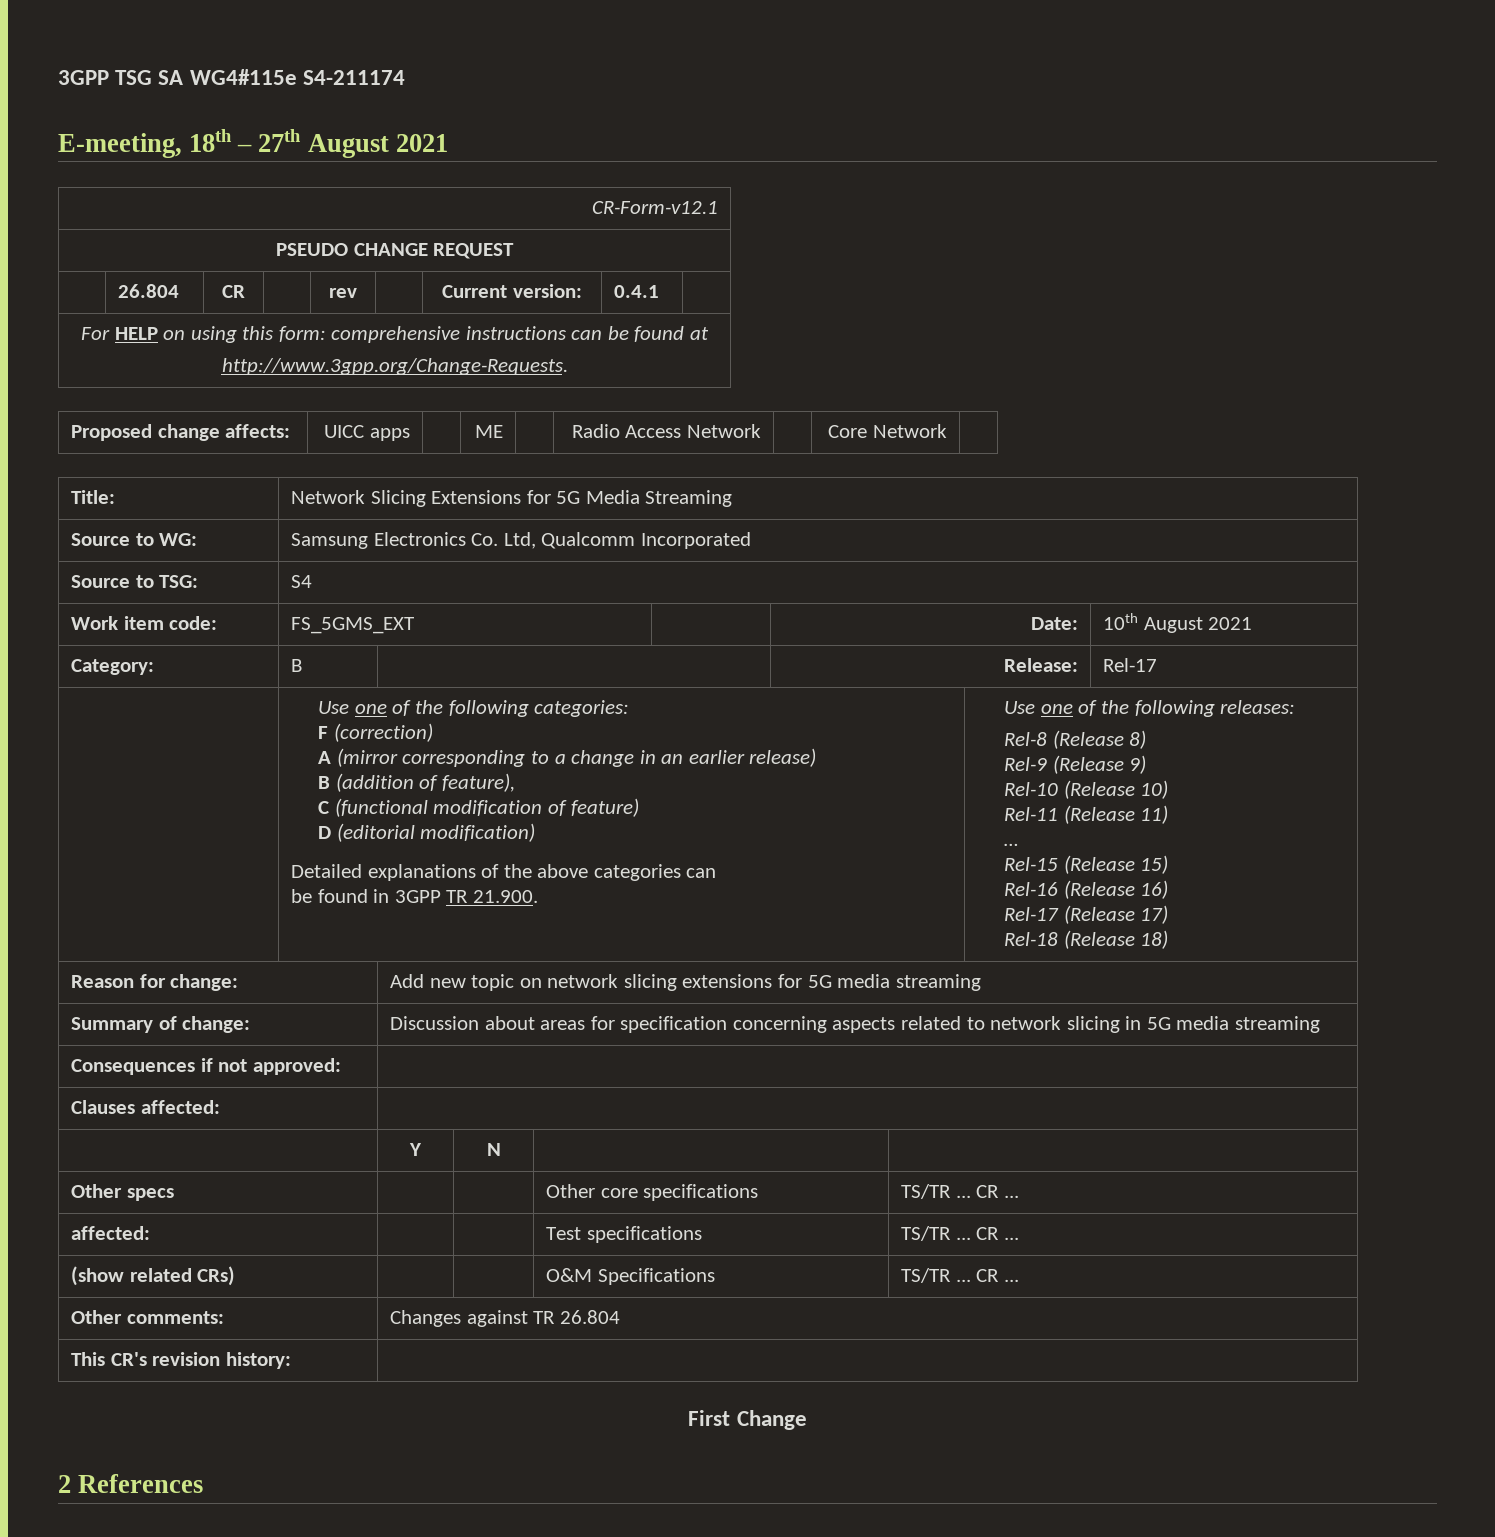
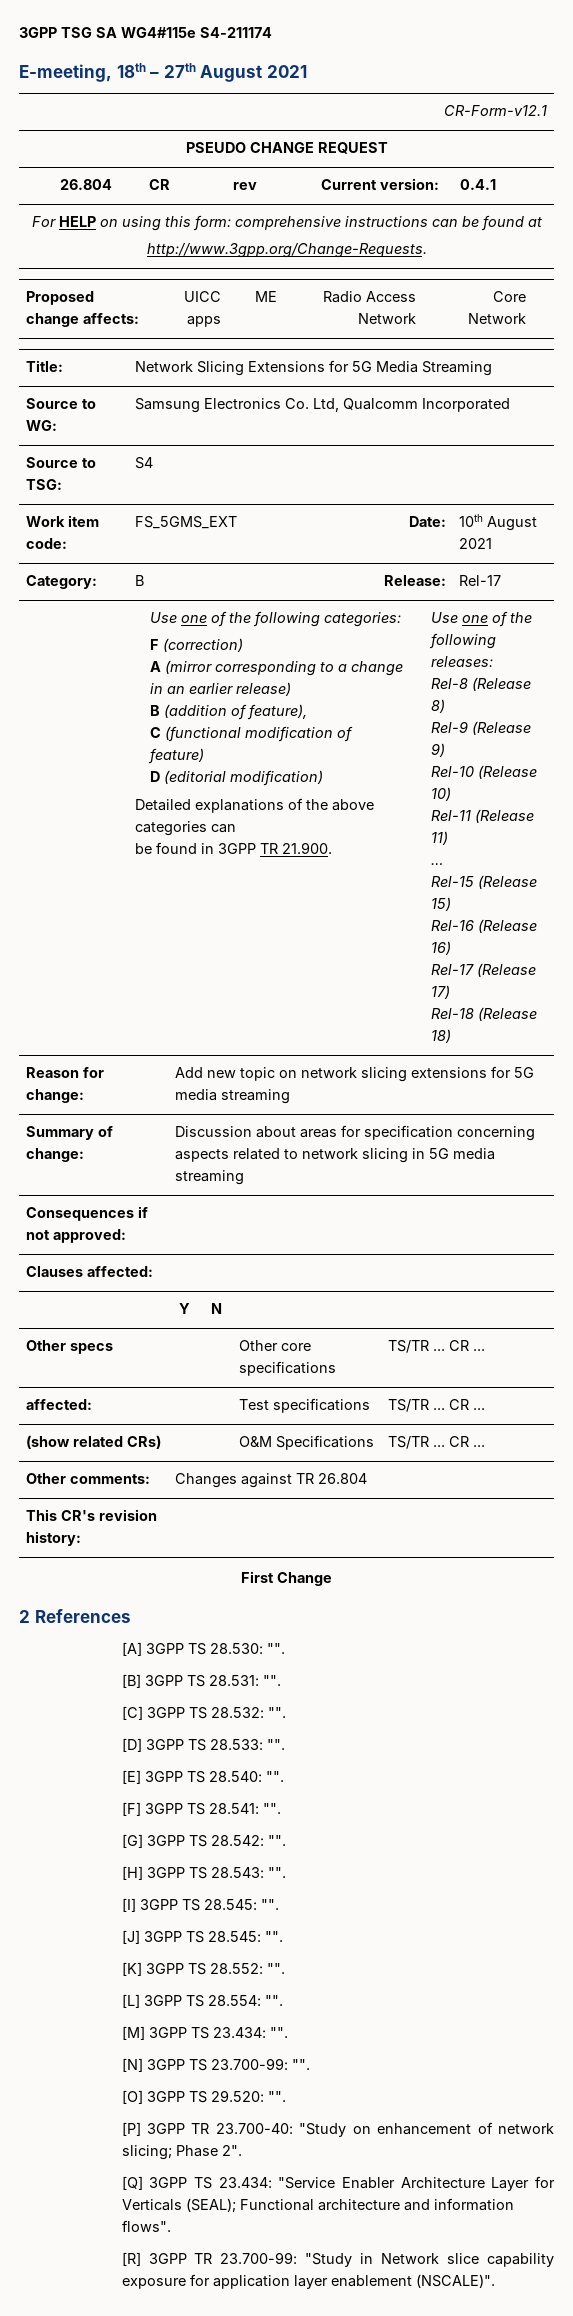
(204, 1483) none -> [121,1642,285,1656] [121,1674,281,1688] [121,1706,286,1720] [121,1738,285,1752] [121,1770,284,1784] [121,1802,281,1816] [121,1834,286,1848] [121,1866,286,1880] [121,1898,279,1912] [121,1930,283,1944] [121,1962,285,1976] [121,1994,283,2008] [121,2026,288,2040] [121,2058,310,2072] [121,2090,286,2104] [121,2122,554,2137] [121,2145,242,2160] [121,2176,555,2191] [121,2198,514,2213] [121,2220,171,2232] [121,2252,554,2267] [121,2274,495,2289] // [A] 3GPP TS 28.530: "". // [B] 3GPP TS 28.531: "". // [C] 3GPP TS 28.532: "". // [D] 3GPP TS 28.533: "". // [E] 3GPP TS 28.540: "". // [F] 3GPP TS 28.541: "". // [G] 3GPP TS 28.542: "". // [H] 3GPP TS 28.543: "". // [I] 3GPP TS 28.545: "". // [J] 3GPP TS 28.545: "". // [K] 3GPP TS 28.552: "". // [L] 3GPP TS 28.554: "". // [M] 3GPP TS 23.434: "". // [N] 3GPP TS 23.700-99: "". // [O] 3GPP TS 29.520: "". // [P] 3GPP TR 23.700-40: "Study on enhancement of network slicing; Phase 2". // [Q] 3GPP TS 23.434: "Service Enabler Architecture Layer for Verticals (SEAL); Functional architecture and information flows". // [R] 3GPP TR 23.700-99: "Study in Network slice capability exposure for application layer enablement (NSCALE)".

